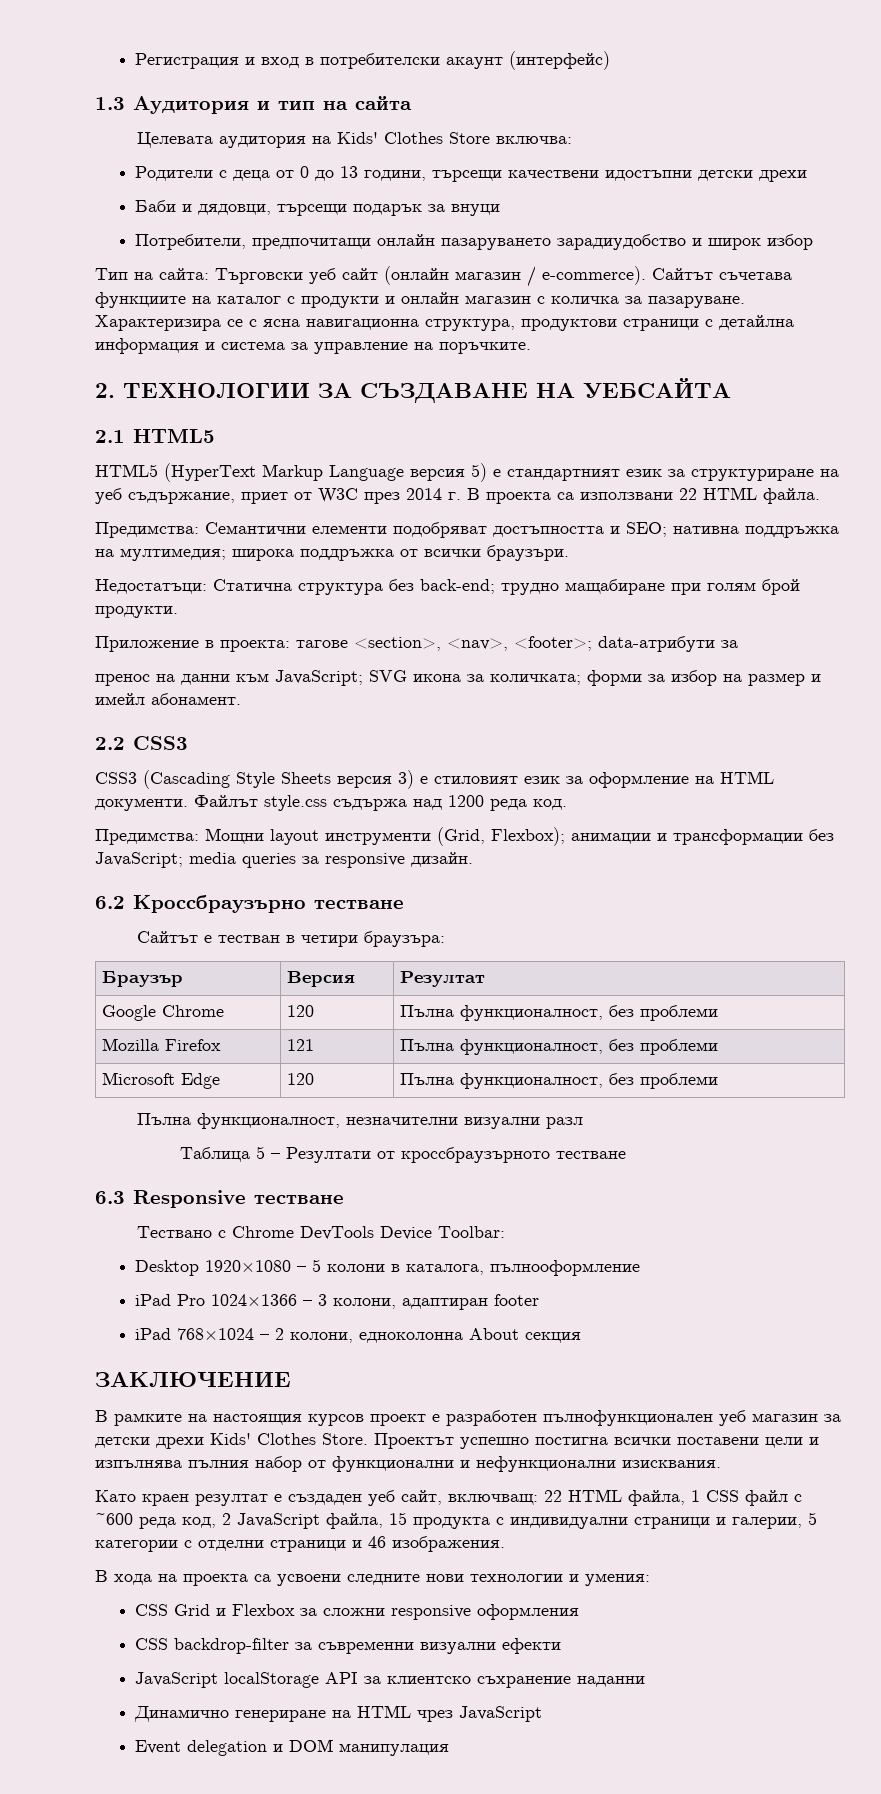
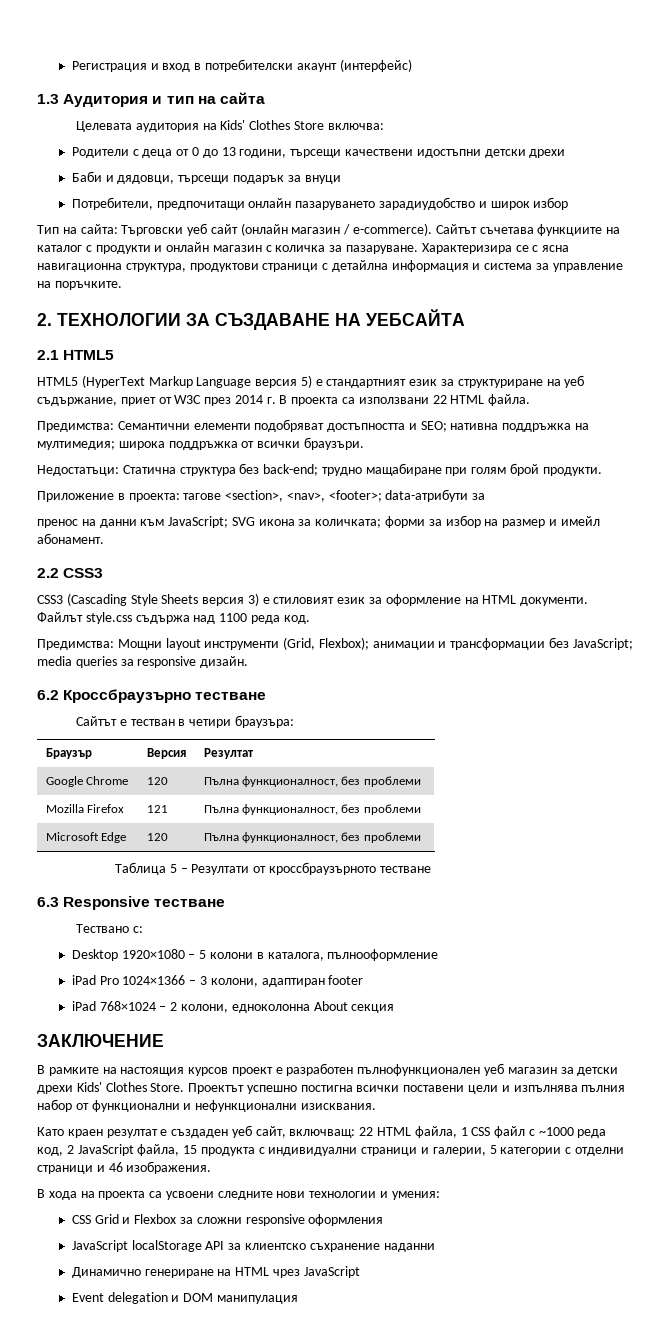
[448,795,484,807] 1200 -> [219,613,248,622] 1100
[137,1113,584,1129] // Пълна функционалност, незначителни визуални разл -> (421, 837) none
[218,1226,506,1240] с Chrome DevTools Device Toolbar: -> [132,926,143,933] с:
[95,1513,133,1525] ~600 -> [538,1127,574,1136] ~1000
[135,1638,562,1654] // CSS backdrop-filter за съвременни визуални ефекти -> (384, 1220) none

